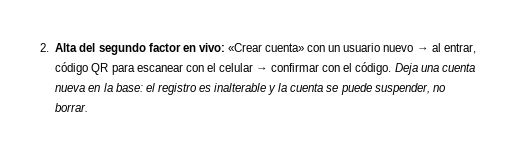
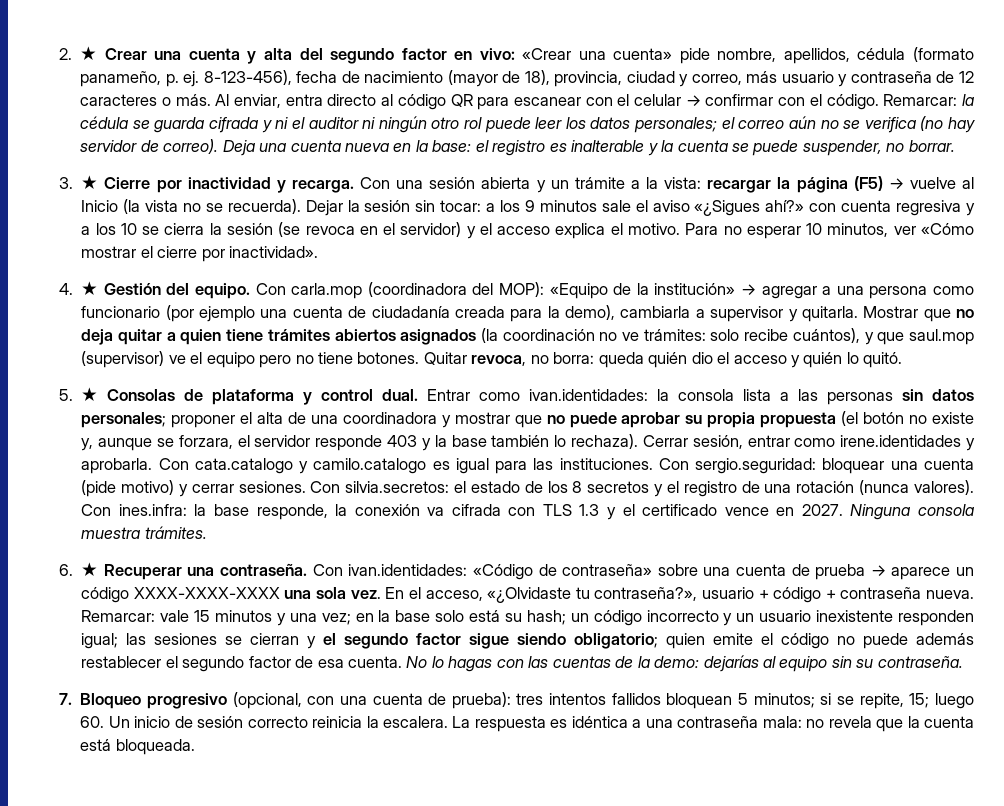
[55,43,78,52] Alta -> [80,46,292,64] ★ Crear una cuenta y alta
[265,43,476,54] cuenta» con un usuario nuevo → al entrar, -> [578,47,974,64] [80,70,975,87] [80,94,394,108] una cuenta» pide nombre, apellidos, cédula (formato panameño, p. ej. 8-123-456), fecha de nacimiento (mayor de 18), provincia, ciudad y correo, más usuario y contraseña de 12 caracteres o más. Al enviar, entra directo al
(392, 68) none -> [883,94,975,106] [80,116,976,133] [80,139,219,154] Remarcar: la cédula se guarda cifrada y ni el auditor ni ningún otro rol puede leer los datos personales; el correo aún no se verifica (no hay servidor de correo).
(89, 107) none -> [59,175,974,193] [81,199,976,216] [81,222,974,239] [81,246,319,262] [59,281,974,299] [81,305,974,322] [81,328,975,345] [81,351,903,368] [59,387,975,405] [81,411,975,428] [81,434,975,451] [81,458,974,474] [81,480,974,497] [81,504,974,520] [81,526,207,539] [59,562,974,580] [81,587,974,603] [81,610,974,626] [81,633,974,649] [81,655,963,672] [59,692,975,709] [80,716,974,732] [80,739,195,755] // 3. ★ Cierre por inactividad y recarga. Con una sesión abierta y un trámite a la vista: recargar la página (F5) → vuelve al Inicio (la vista no se recuerda). Dejar la sesión sin tocar: a los 9 minutos sale el aviso «¿Sigues ahí?» con cuenta regresiva y a los 10 se cierra la sesión (se revoca en el servidor) y el acceso explica el motivo. Para no esperar 10 minutos, ver «Cómo mostrar el cierre por inactividad». // 4. ★ Gestión del equipo. Con carla.mop (coordinadora del MOP): «Equipo de la institución» → agregar a una persona como funcionario (por ejemplo una cuenta de ciudadanía creada para la demo), cambiarla a supervisor y quitarla. Mostrar que no deja quitar a quien tiene trámites abiertos asignados (la coordinación no ve trámites: solo recibe cuántos), y que saul.mop (supervisor) ve el equipo pero no tiene botones. Quitar revoca, no borra: queda quién dio el acceso y quién lo quitó. // 5. ★ Consolas de plataforma y control dual. Entrar como ivan.identidades: la consola lista a las personas sin datos personales; proponer el alta de una coordinadora y mostrar que no puede aprobar su propia propuesta (el botón no existe y, aunque se forzara, el servidor responde 403 y la base también lo rechaza). Cerrar sesión, entrar como irene.identidades y aprobarla. Con cata.catalogo y camilo.catalogo es igual para las instituciones. Con sergio.seguridad: bloquear una cuenta (pide motivo) y cerrar sesiones. Con silvia.secretos: el estado de los 8 secretos y el registro de una rotación (nunca valores). Con ines.infra: la base responde, la conexión va cifrada con TLS 1.3 y el certificado vence en 2027. Ninguna consola muestra trámites. // 6. ★ Recuperar una contraseña. Con ivan.identidades: «Código de contraseña» sobre una cuenta de prueba → aparece un código XXXX-XXXX-XXXX una sola vez. En el acceso, «¿Olvidaste tu contraseña?», usuario + código + contraseña nueva. Remarcar: vale 15 minutos y una vez; en la base solo está su hash; un código incorrecto y un usuario inexistente responden igual; las sesiones se cierran y el segundo factor sigue siendo obligatorio; quien emite el código no puede además restablecer el segundo factor de esa cuenta. No lo hagas con las cuentas de la demo: dejarías al equipo sin su contraseña. // 7. Bloqueo progresivo (opcional, con una cuenta de prueba): tres intentos fallidos bloquean 5 minutos; si se repite, 15; luego 60. Un inicio de sesión correcto reinicia la escalera. La respuesta es idéntica a una contraseña mala: no revela que la cuenta está bloqueada.

